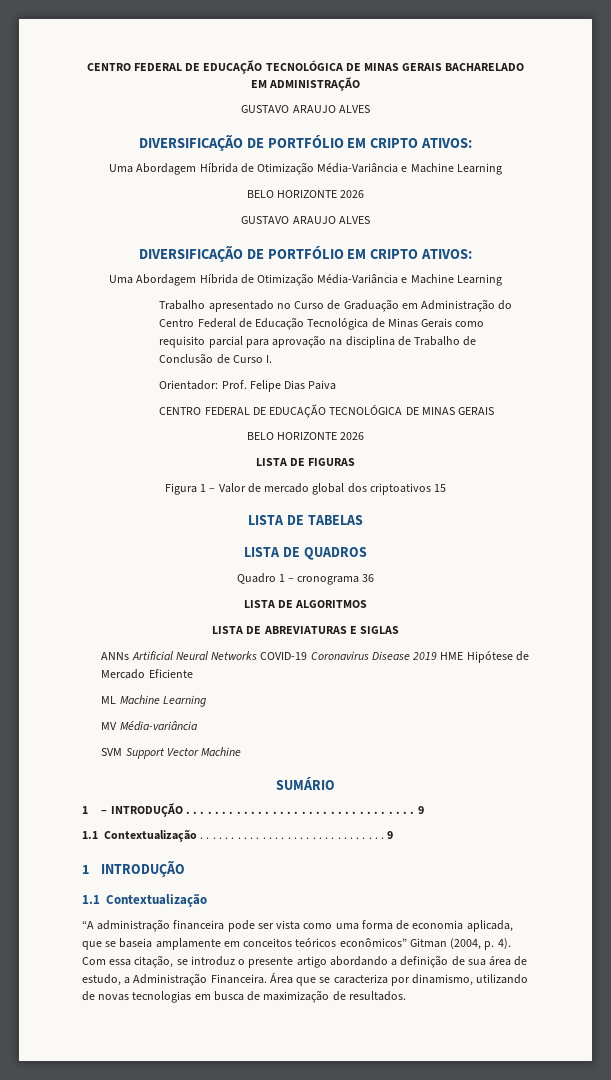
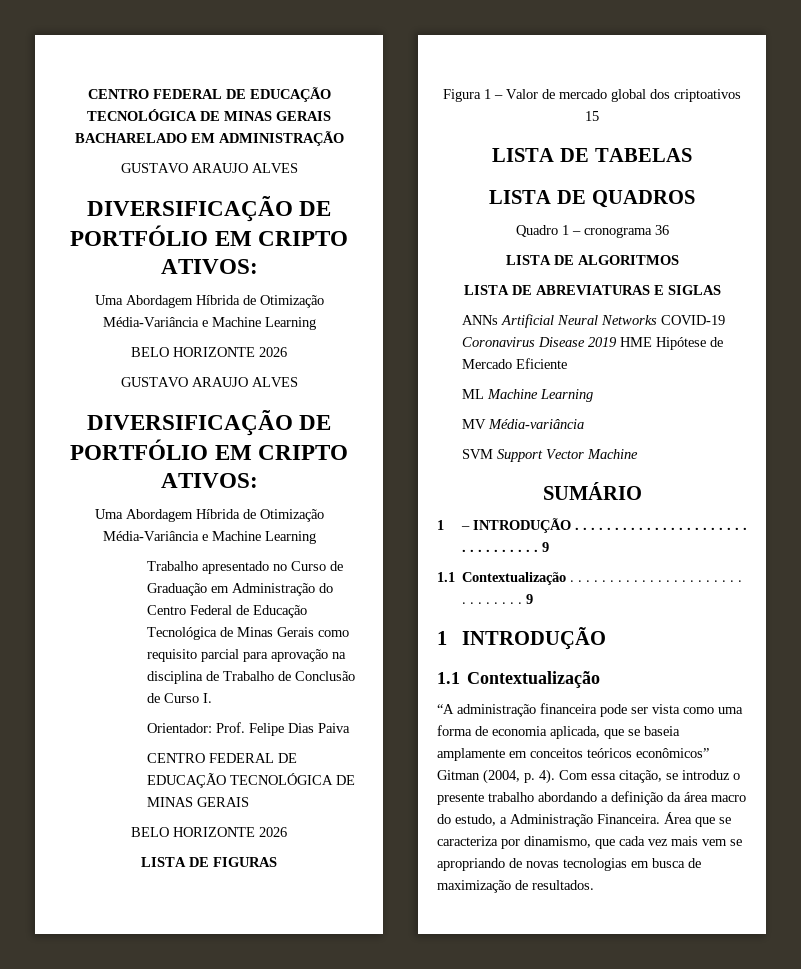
[296,956,327,968] artigo -> [488,792,534,802] trabalho
[451,956,528,966] de sua área de -> [667,792,746,802] [437,814,451,824] da área macro do
[476,974,529,984] utilizando -> [595,836,742,849] [437,858,505,871] que cada vez mais vem se apropriando

